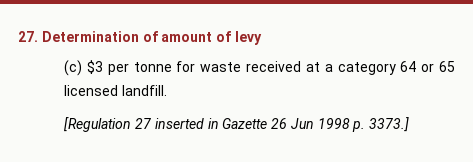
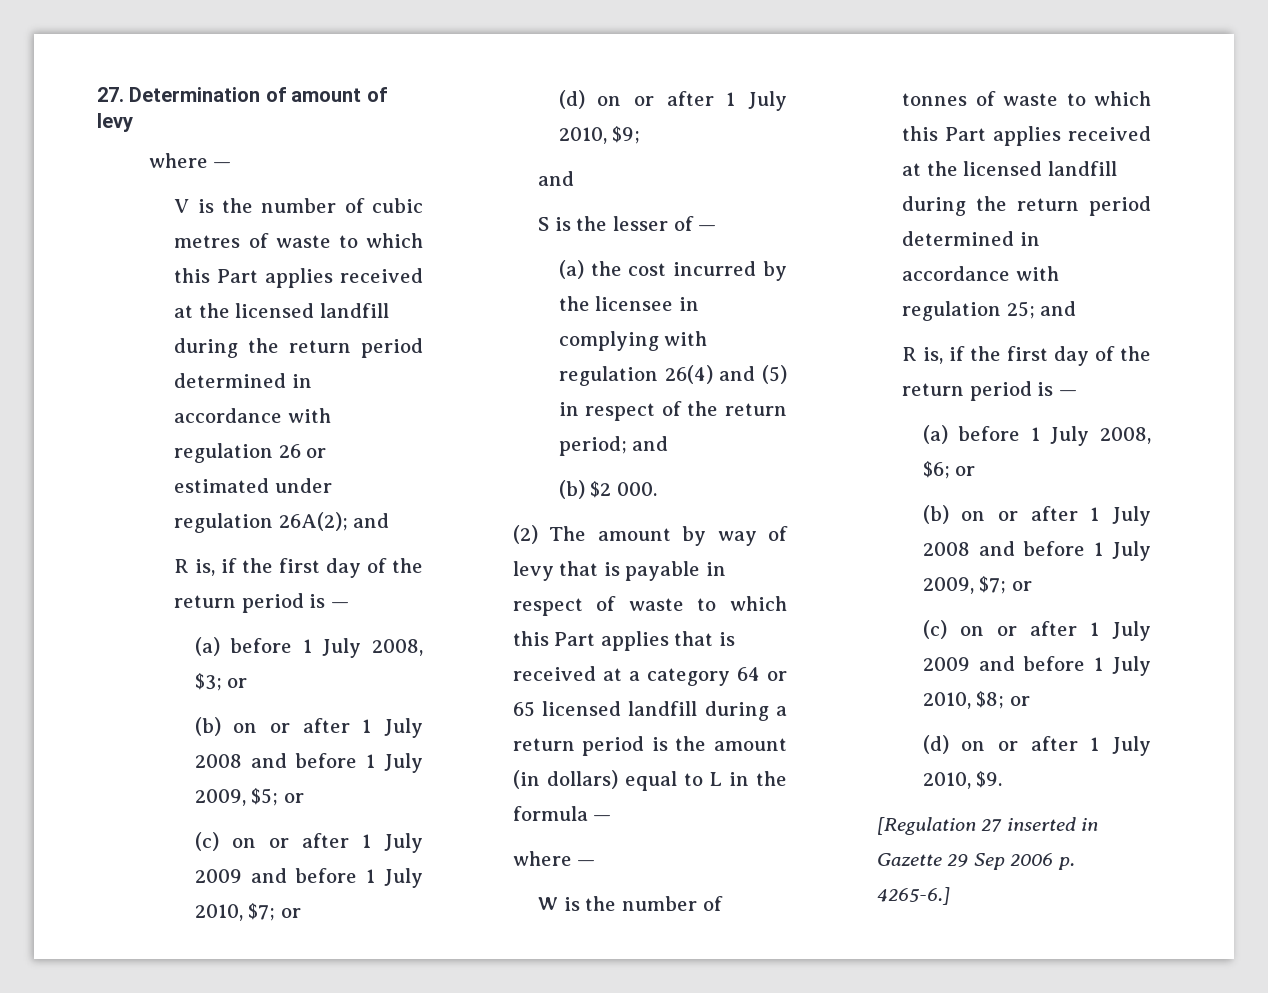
[64,60,242,76] (c) $3 per tonne for waste -> [148,153,232,168] [174,198,423,213] [174,233,424,248] [174,268,423,288] [174,303,390,318] [174,338,423,358] [174,373,312,388] [174,408,331,423] [174,443,327,463] [174,478,332,493] [174,512,390,533] [174,558,424,578] [174,593,350,613] [194,637,424,658] [194,673,248,691] [194,717,423,738] [194,753,424,773] [194,788,304,806] [194,832,423,853] [194,868,424,888] [194,903,301,921] [558,90,787,111] [558,126,641,144] [538,171,575,186] [538,216,717,231] [558,260,787,281] [558,296,699,311] [558,331,708,351] [558,365,787,386] [558,401,787,421] [558,436,669,456] [558,480,657,499] [512,525,788,546] [512,561,726,581] [512,596,787,616] [512,631,735,651] where — // V is the number of cubic metres of waste to which this Part applies received at the licensed landfill during the return period determined in accordance with regulation 26 or estimated under regulation 26A(2); and // R is, if the first day of the return period is — // (a) before 1 July 2008, $3; or // (b) on or after 1 July 2008 and before 1 July 2009, $5; or // (c) on or after 1 July 2009 and before 1 July 2010, $7; or // (d) on or after 1 July 2010, $9; // and // S is the lesser of — // (a) the cost incurred by the licensee in complying with regulation 26(4) and (5) in respect of the return period; and // (b) $2 000. // (2) The amount by way of levy that is payable in respect of waste to which this Part applies that is
[121,85,167,96] landfill. -> [628,701,787,721] [512,736,787,756] [512,770,787,791] [512,806,612,821] [512,851,596,866] [538,896,723,911] [902,91,1151,106] [902,126,1151,146] [902,161,1118,176] [902,196,1151,216] [902,231,1040,246] [902,266,1059,281] [902,301,1077,321] [902,346,1151,366] [902,381,1078,401] [922,425,1151,446] [922,461,976,479] [922,505,1151,526] [922,541,1151,561] [922,576,1032,594] [922,620,1151,641] [922,656,1151,676] [922,691,1030,709] [922,735,1151,756] [922,771,1003,789] landfill during a return period is the amount (in dollars) equal to L in the formula — // where — // W is the number of tonnes of waste to which this Part applies received at the licensed landfill during the return period determined in accordance with regulation 25; and // R is, if the first day of the return period is — // (a) before 1 July 2008, $6; or // (b) on or after 1 July 2008 and before 1 July 2009, $7; or // (c) on or after 1 July 2009 and before 1 July 2010, $8; or // (d) on or after 1 July 2010, $9.
[271,117,410,132] 26 Jun 1998 p. 3373.] -> [947,853,1075,870] [876,887,950,905] 29 Sep 2006 p. 4265-6.]

